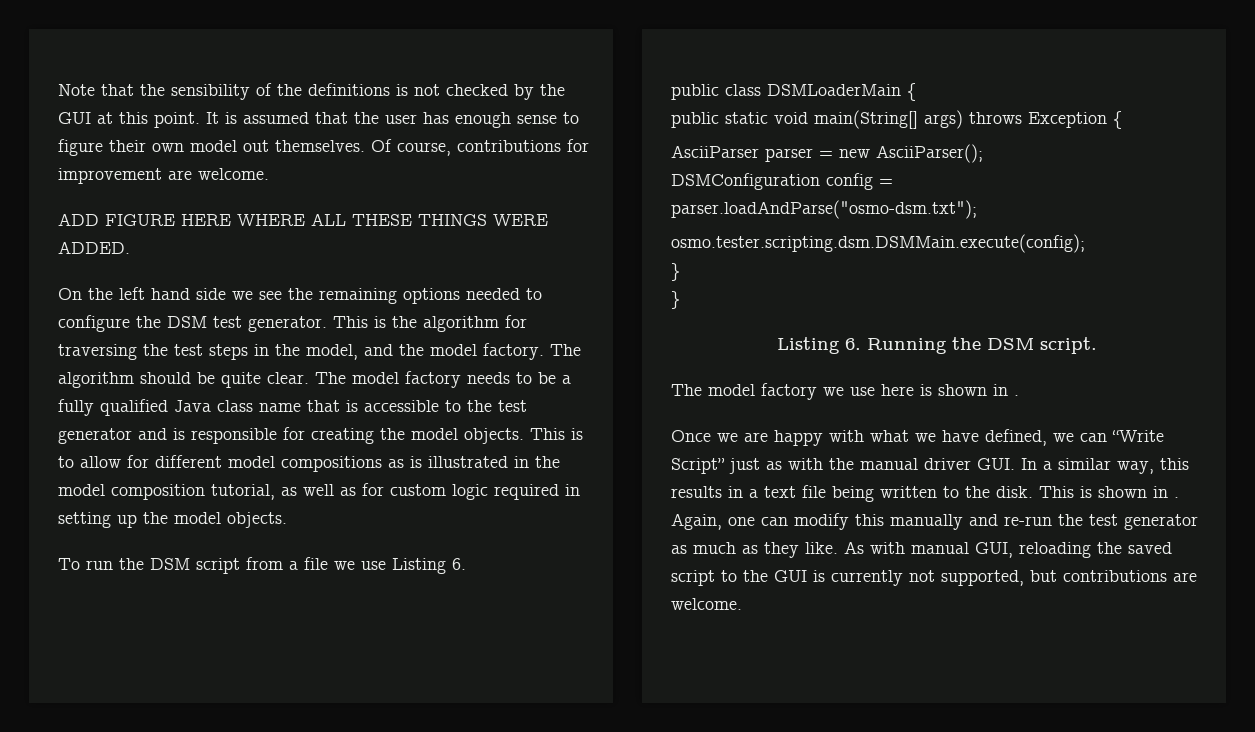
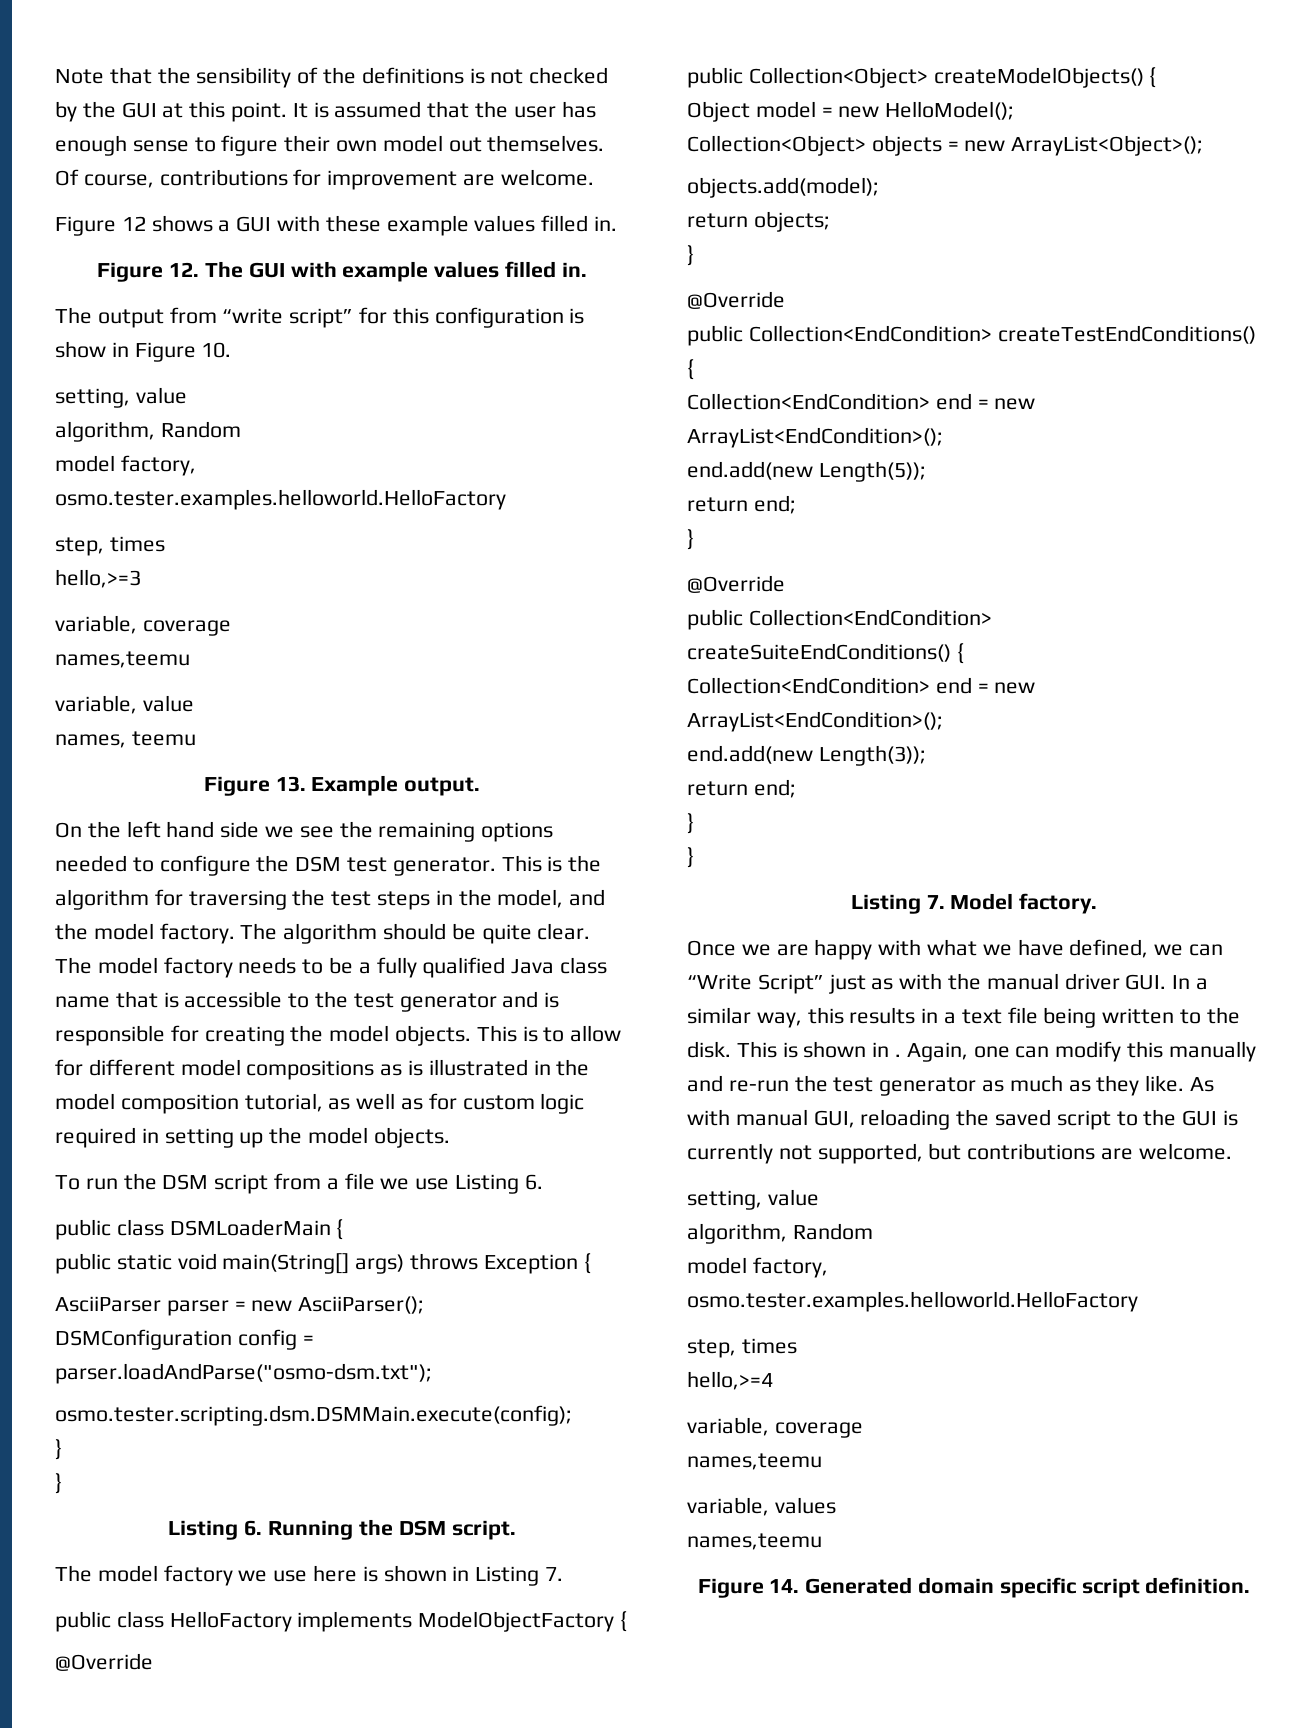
[58,213,548,226] [58,241,130,254] ADD FIGURE HERE WHERE ALL THESE THINGS WERE ADDED. -> [55,215,618,236] [97,261,587,282] [55,307,585,328] [55,341,232,362] [55,387,187,408] [55,421,241,442] [55,455,196,476] [55,489,506,510] [55,536,165,556] [55,569,141,588] [55,615,231,636] [55,651,190,668] [55,695,194,714] [55,731,196,748] [203,775,481,796] Figure 12 shows a GUI with these example values filled in. // Figure 12. The GUI with example values filled in. // The output from “write script” for this configuration is show in Figure 10. // setting, value // algorithm, Random // model factory, osmo.tester.examples.helloworld.HelloFactory // step, times // hello,>=3 // variable, coverage // names,teemu // variable, value // names, teemu // Figure 13. Example output.
[1014,395,1019,396] . -> [475,1566,564,1586] [55,1611,628,1632] [55,1653,153,1671] [687,67,1157,88] [687,101,1015,122] [687,135,1204,156] [687,177,879,198] [687,211,830,232] [687,245,694,266] [687,291,785,309] [687,325,1256,346] [687,359,694,380] [687,393,1036,410] [687,427,943,448] [687,461,926,482] [687,495,796,514] [687,529,694,550] [687,575,785,593] [687,609,992,630] [687,643,964,664] [687,677,1036,694] [687,711,943,732] [687,745,926,766] [687,779,796,798] [687,813,694,834] [687,847,694,868] [850,893,1098,914] Listing 7. // public class HelloFactory implements ModelObjectFactory { // @Override // public Collection<Object> createModelObjects() { // Object model = new HelloModel(); // Collection<Object> objects = new ArrayList<Object>(); // objects.add(model); // return objects; // } // @Override // public Collection<EndCondition> createTestEndConditions() { // Collection<EndCondition> end = new ArrayList<EndCondition>(); // end.add(new Length(5)); // return end; // } // @Override // public Collection<EndCondition> createSuiteEndConditions() { // Collection<EndCondition> end = new ArrayList<EndCondition>(); // end.add(new Length(3)); // return end; // } // } // Listing 7. Model factory.
(742, 604) none -> [687,1189,819,1210] [687,1223,873,1244] [687,1257,828,1278] [687,1291,1138,1312] [687,1338,797,1358] [687,1371,773,1390] [687,1417,863,1438] [687,1453,822,1470] [687,1497,836,1516] [687,1533,822,1550] [697,1577,1251,1598] // setting, value // algorithm, Random // model factory, osmo.tester.examples.helloworld.HelloFactory // step, times // hello,>=4 // variable, coverage // names,teemu // variable, values // names,teemu // Figure 14. Generated domain specific script definition.

